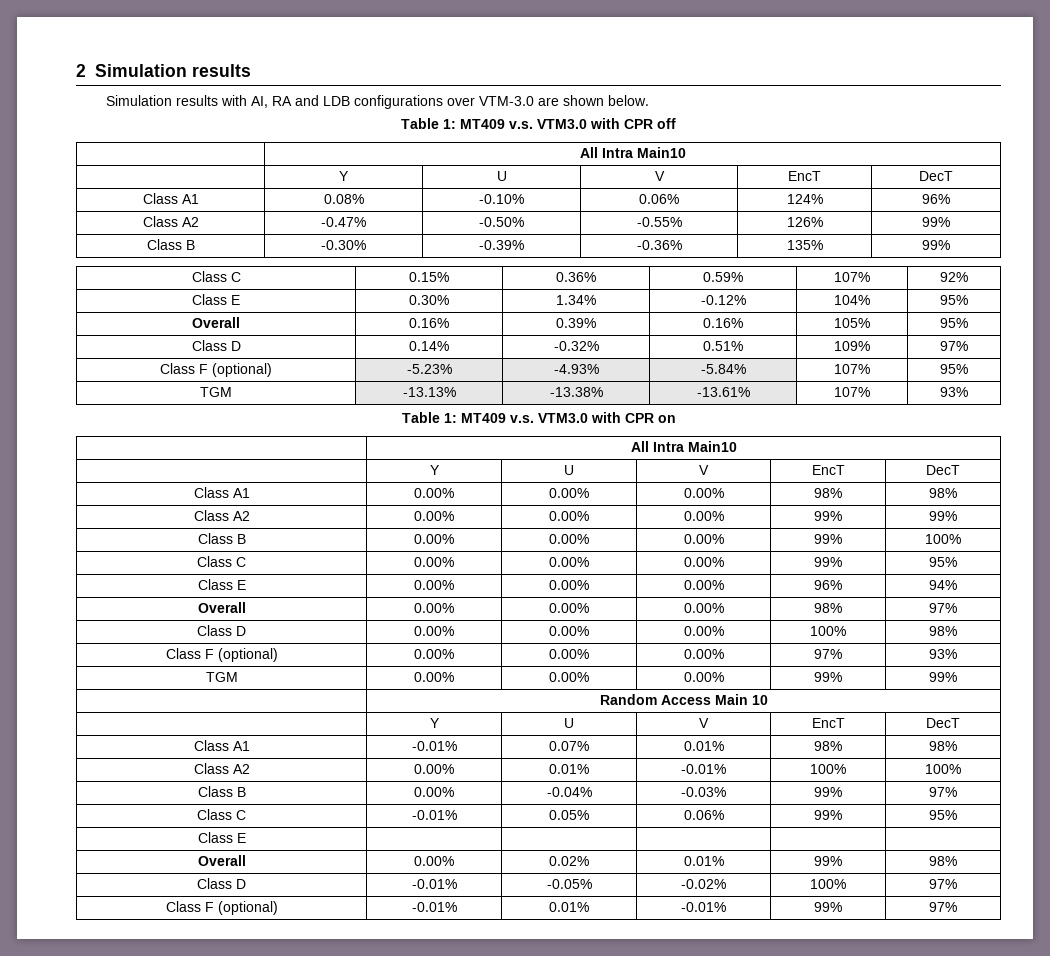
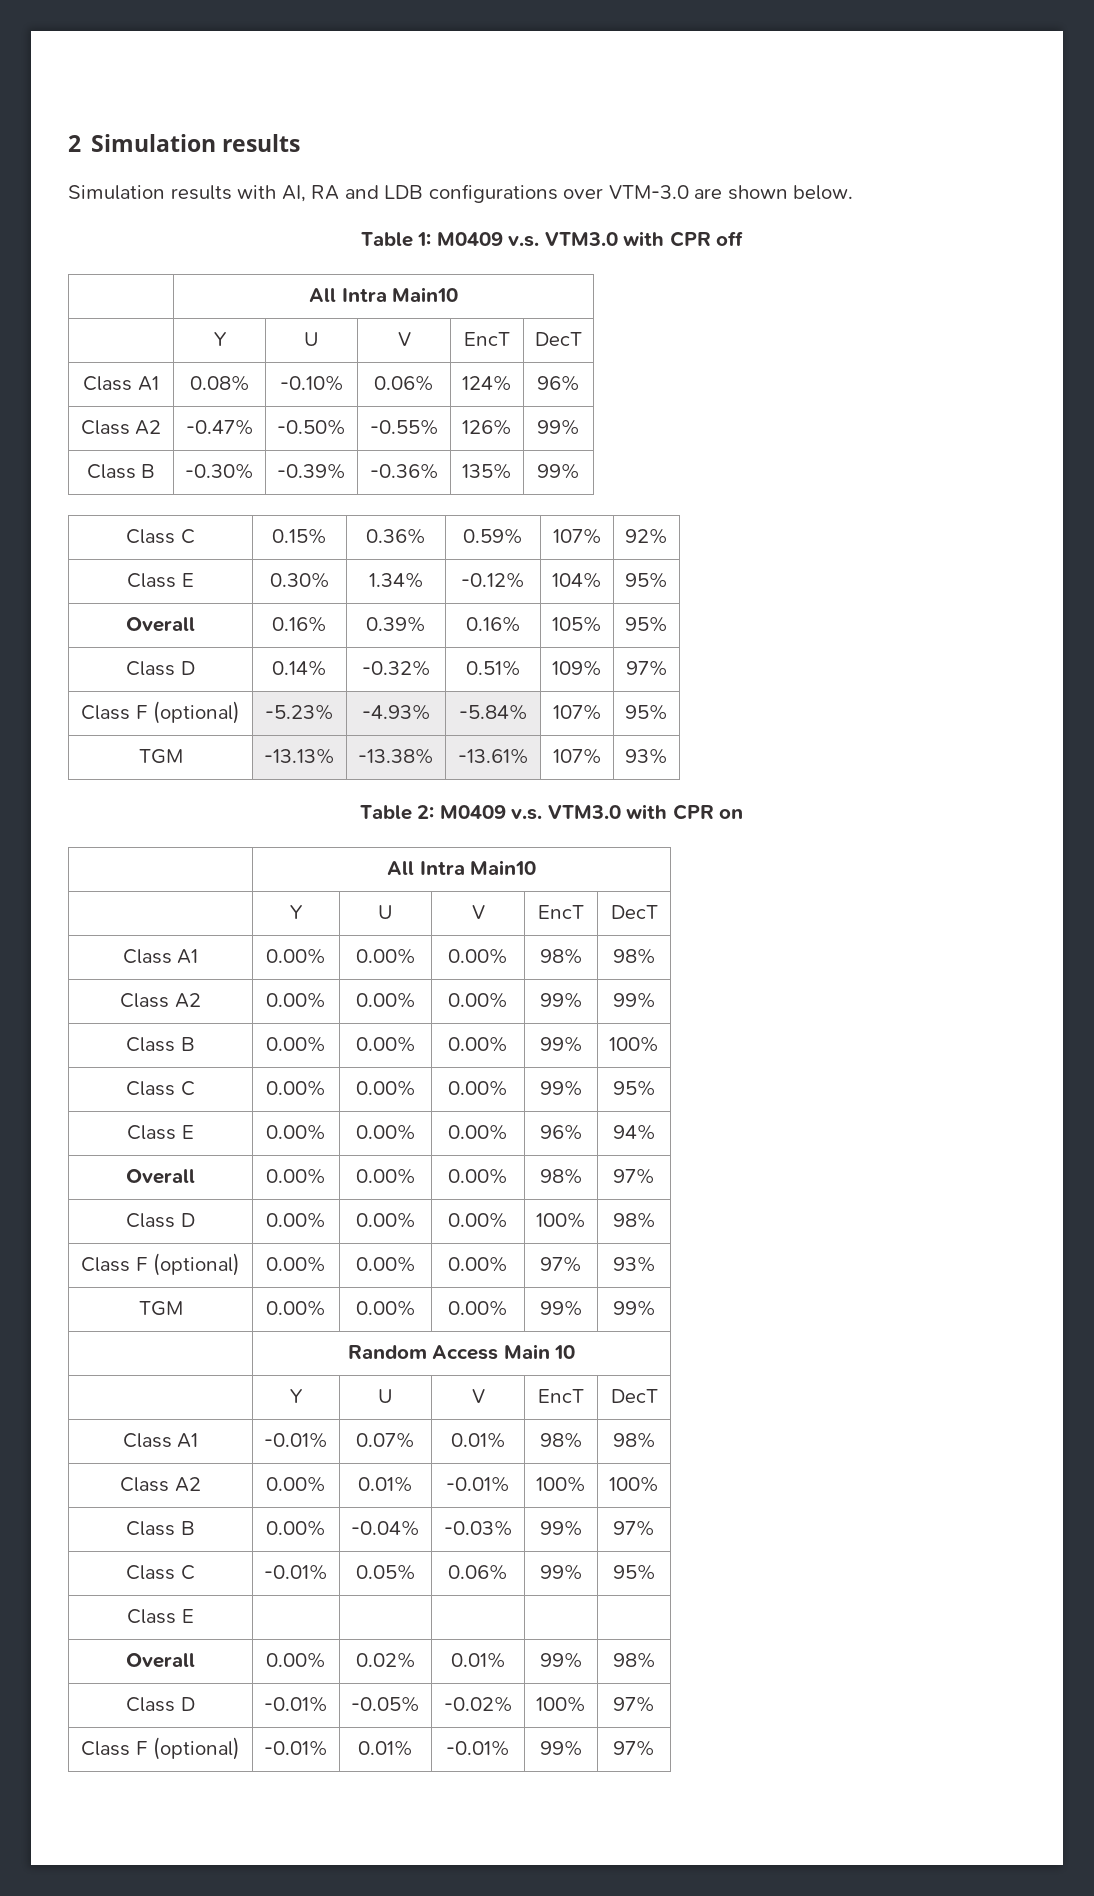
[460,119,505,129] MT409 -> [436,232,503,246] M0409
[443,413,506,423] 1: MT409 -> [417,805,506,819] 2: M0409

